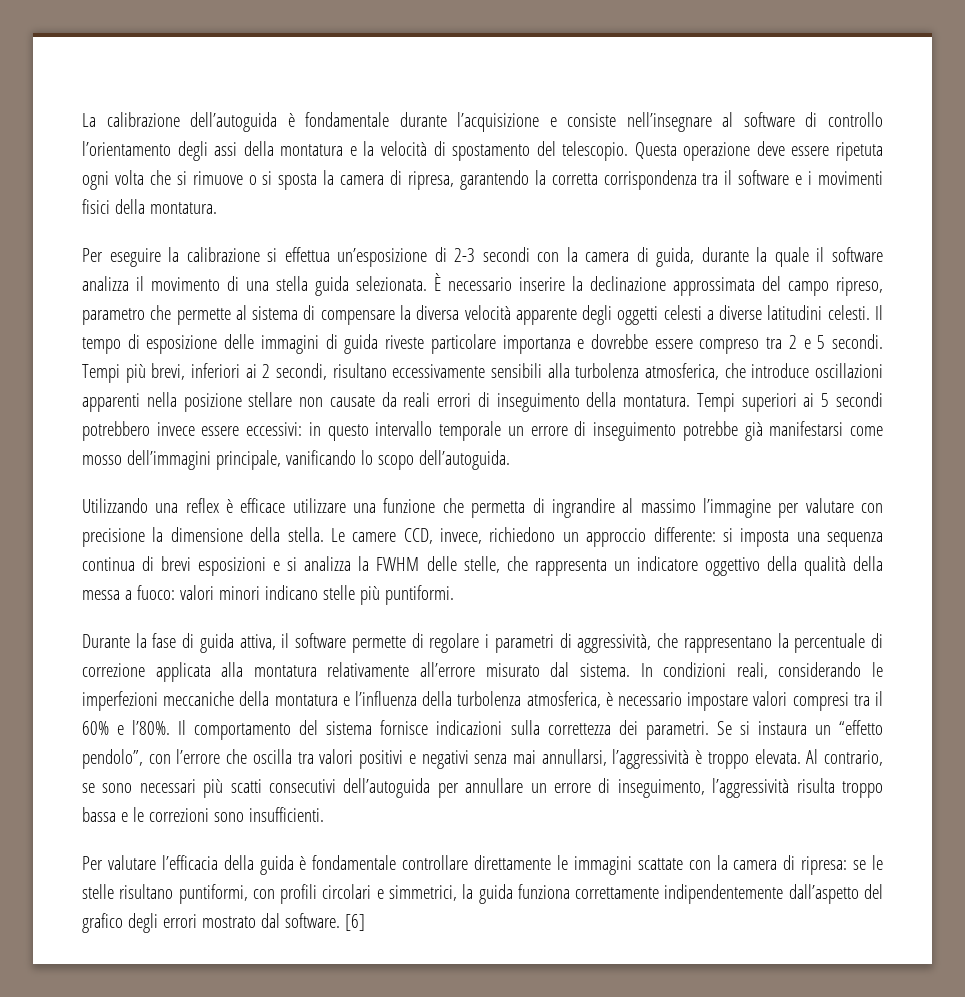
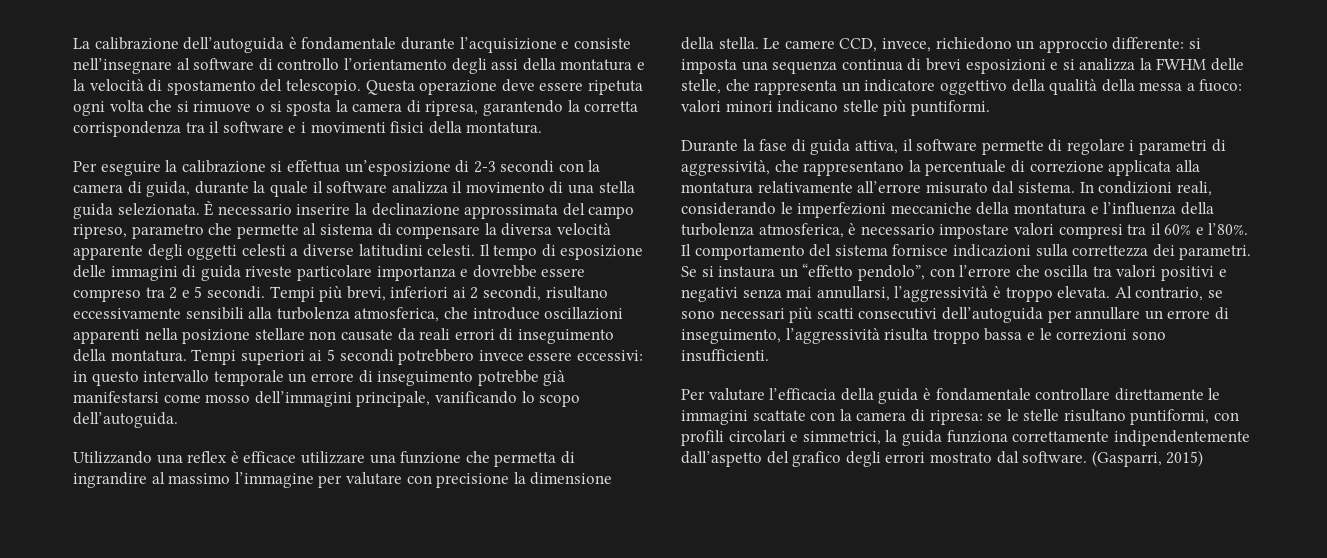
[344,914,365,931] [6] -> [1091,450,1204,467] (Gasparri, 2015)

